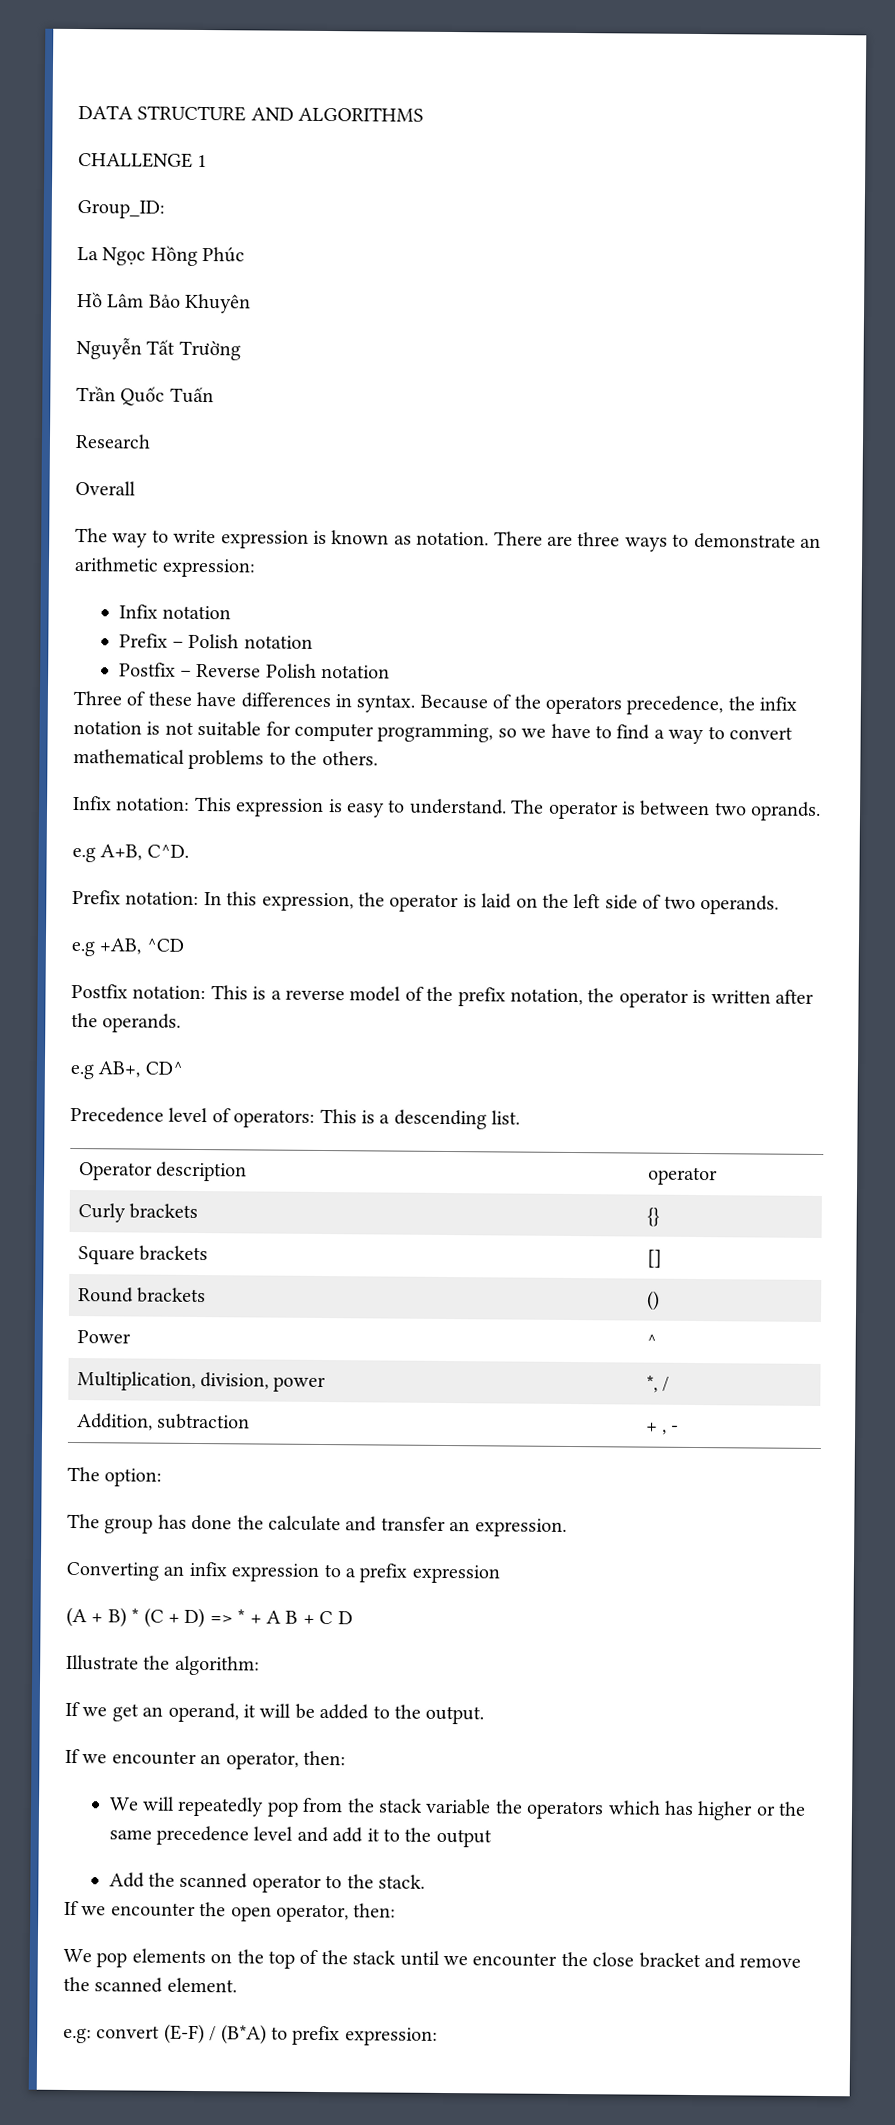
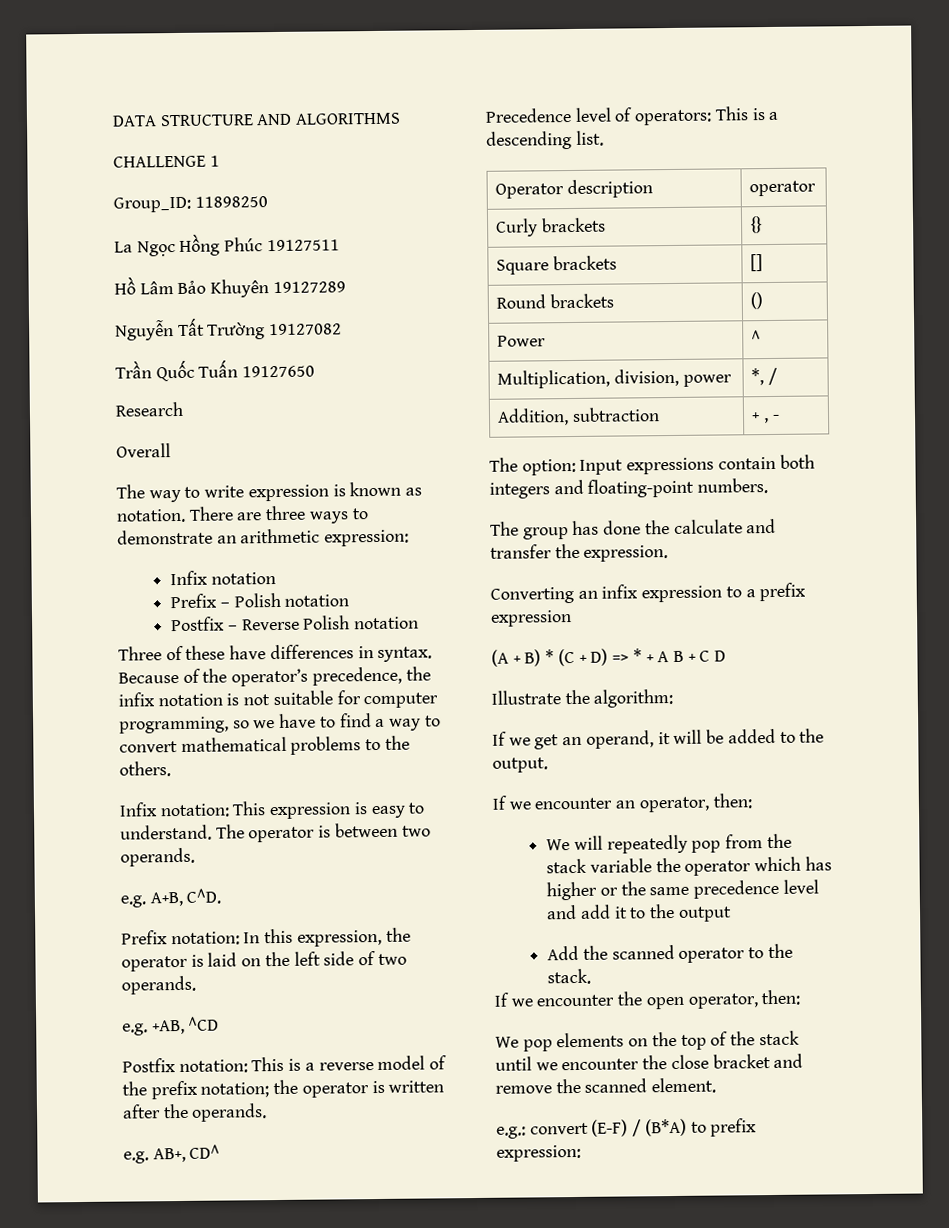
(165, 209) none -> [194,196,268,208] 11898250
(246, 255) none -> [266,239,340,252] 19127511
(252, 303) none -> [272,281,346,294] 19127289
(241, 350) none -> [269,323,343,336] 19127082
(214, 395) none -> [242,365,316,378] 19127650
[544,695,622,715] operators -> [231,668,309,687] operator’s
[750,801,822,821] [72,846,96,863] oprands. // e.g -> [120,847,195,867] [120,895,146,908] operands. // e.g.
[71,940,95,957] e.g -> [122,1023,148,1036] e.g.
[509,988,583,1006] notation, -> [200,1082,270,1098] notation;
[70,1063,94,1080] e.g -> [123,1151,149,1164] e.g.
(163, 1477) none -> [579,454,815,475] [489,478,769,499] Input expressions contain both integers and floating-point numbers.
[449,1521,471,1532] an -> [554,543,580,559] the
[526,1800,605,1820] operators -> [684,860,752,876] operator
[63,2027,92,2044] e.g: -> [496,1126,526,1139] e.g.:

